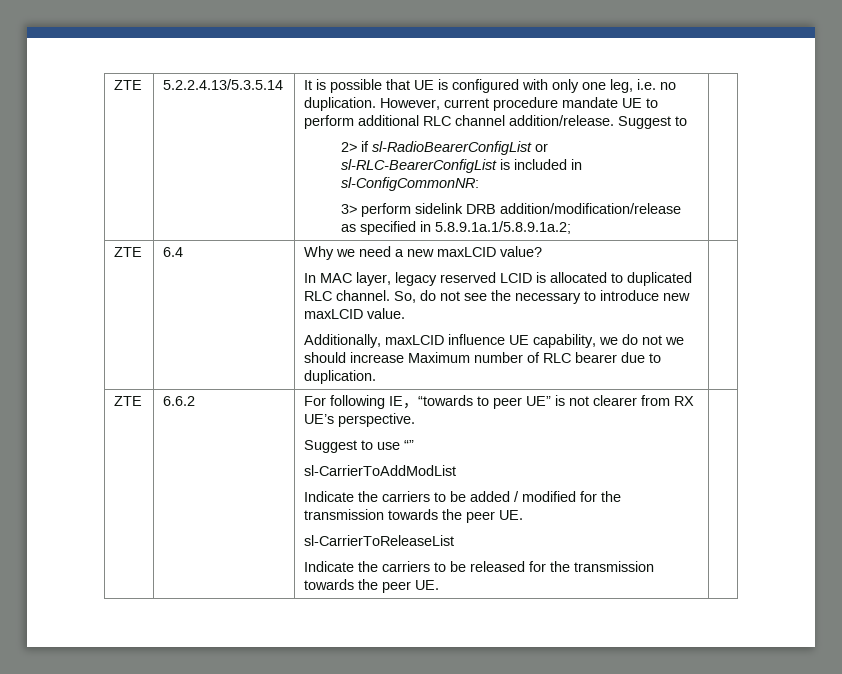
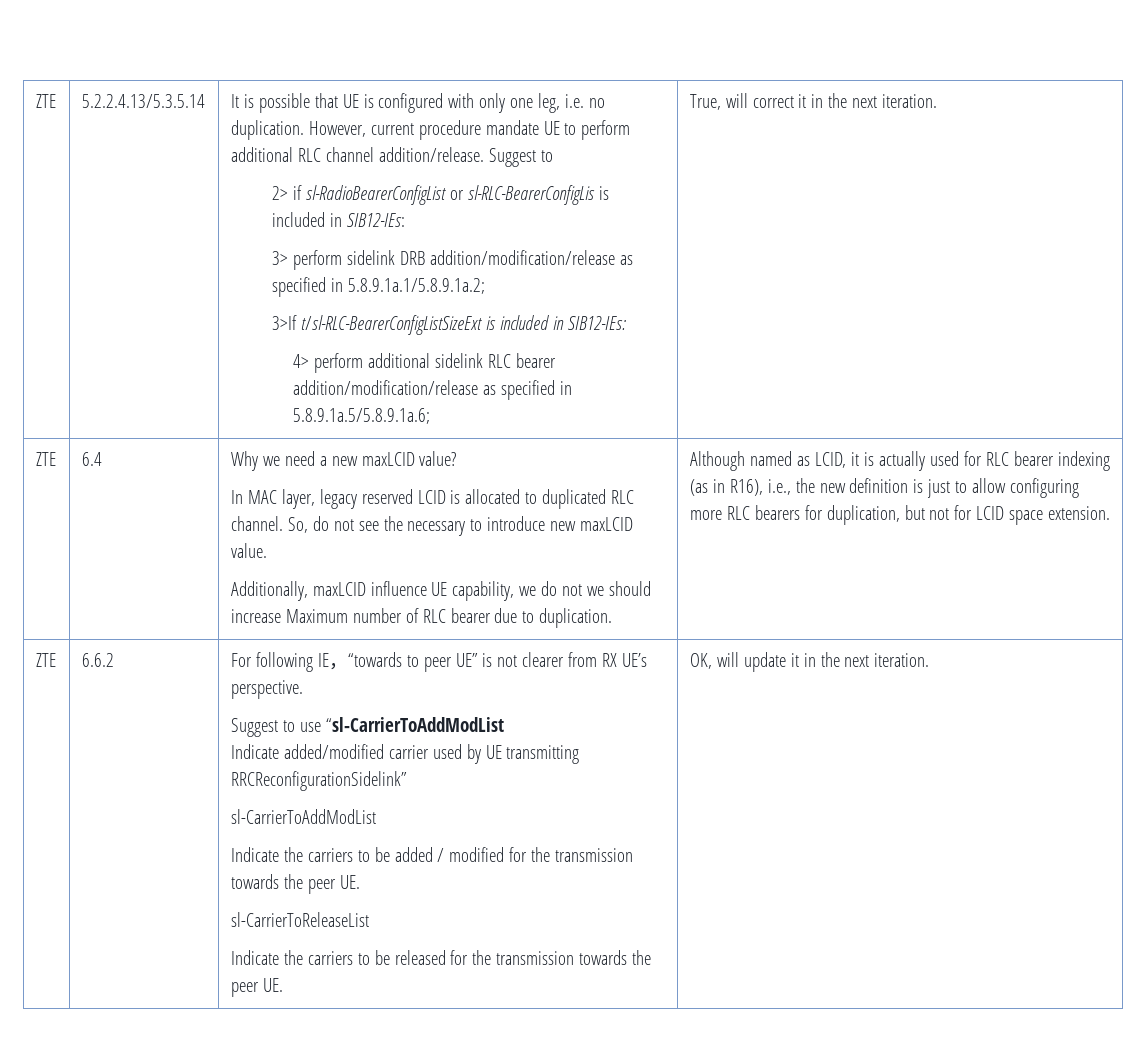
[341,159,583,173] [341,177,480,191] sl-RLC-BearerConfigList is included in sl-ConfigCommonNR: -> [468,185,610,205] [272,212,406,227] sl-RLC-BearerConfigLis is included in SIB12-IEs:
(572, 227) | -> [272,315,627,335] [292,353,556,373] [292,380,572,400] [292,408,430,424] [689,93,938,110] // 3>If t/sl-RLC-BearerConfigListSizeExt is included in SIB12-IEs: // 4> perform additional sidelink RLC bearer addition/modification/release as specified in 5.8.9.1a.5/5.8.9.1a.6; | True, will correct it in the next iteration.
(377, 377) none -> [689,451,1111,471] [689,478,1080,498] [689,505,1111,525] Although named as LCID, it is actually used for RLC bearer indexing (as in R16), i.e., the new definition is just to allow configuring more RLC bearers for duplication, but not for LCID space extension.
[404,440,415,450] “” -> [325,717,504,732] [230,744,580,764] [230,771,407,791] “sl-CarrierToAddModList // Indicate added/modified carrier used by UE transmitting RRCReconfigurationSidelink”
(440, 585) none -> [689,652,930,672] OK, will update it in the next iteration.

